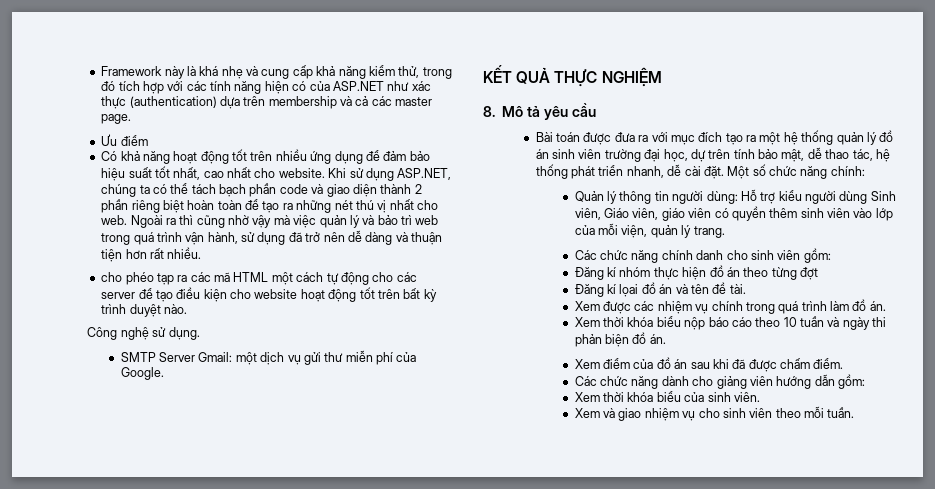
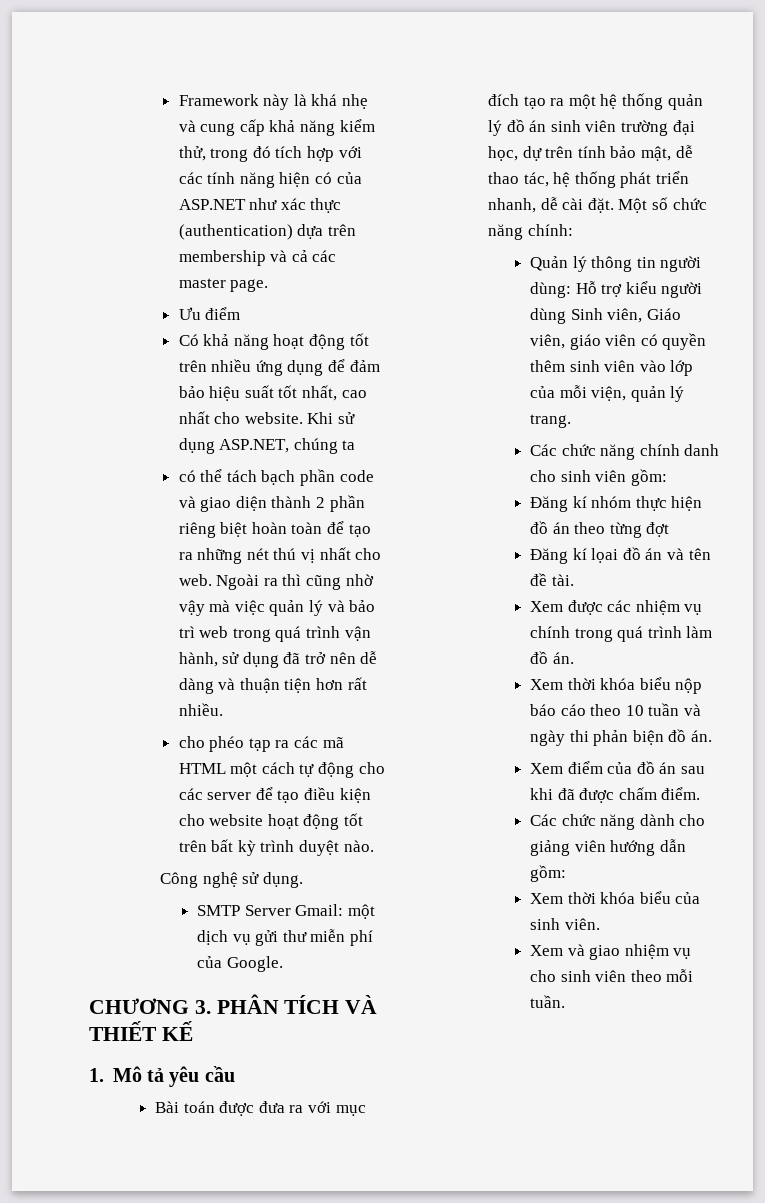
(150, 189) none -> (356, 445) //
[483,65,662,87] [483,106,495,117] KẾT QUẢ THỰC NGHIỆM // 8. -> [89,994,378,1014] [89,1021,193,1041] [89,1068,104,1082] CHƯƠNG 3. PHÂN TÍCH VÀ THIẾT KẾ // 1.

